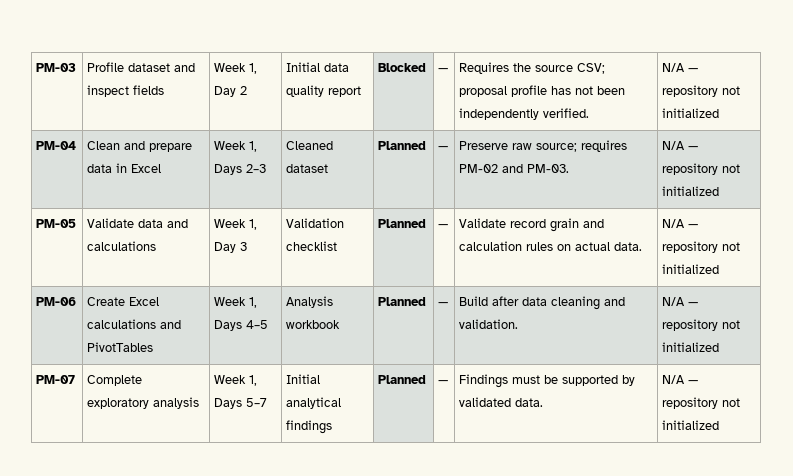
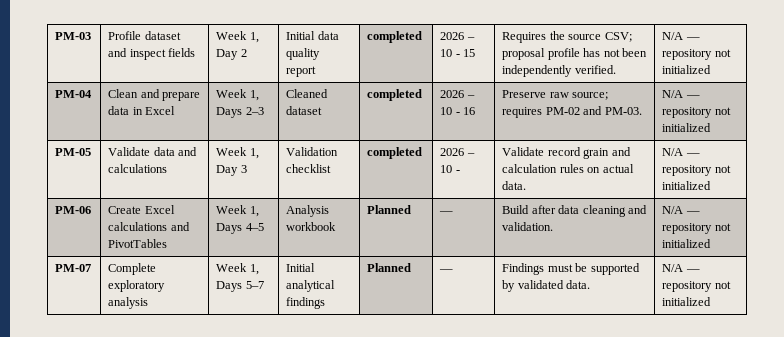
[378,63,427,72] [438,68,449,72] Blocked | — -> [367,31,423,43] [440,32,475,40] [440,49,476,57] completed | 2026 – 10 - 15
[378,141,427,150] [438,146,449,150] Planned | — -> [367,89,423,101] [440,90,475,98] [440,107,476,115] completed | 2026 – 10 - 16
[378,219,427,228] [438,224,449,228] Planned | — -> [367,147,423,159] [440,148,475,156] [440,165,460,173] completed | 2026 – 10 -

